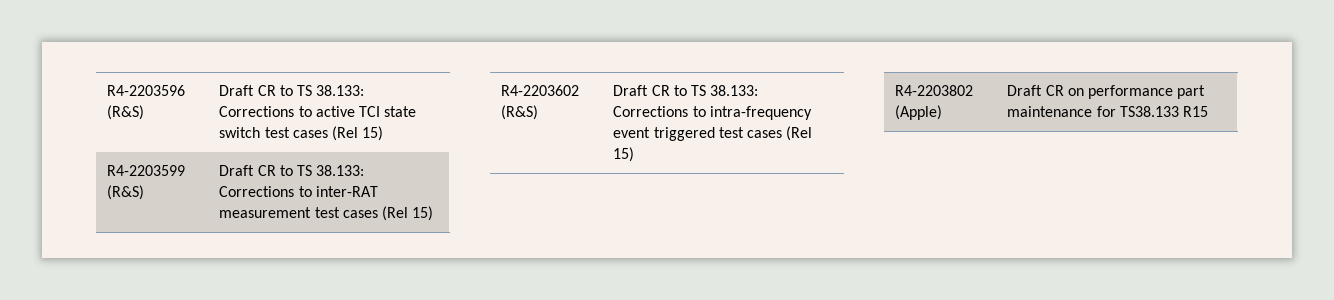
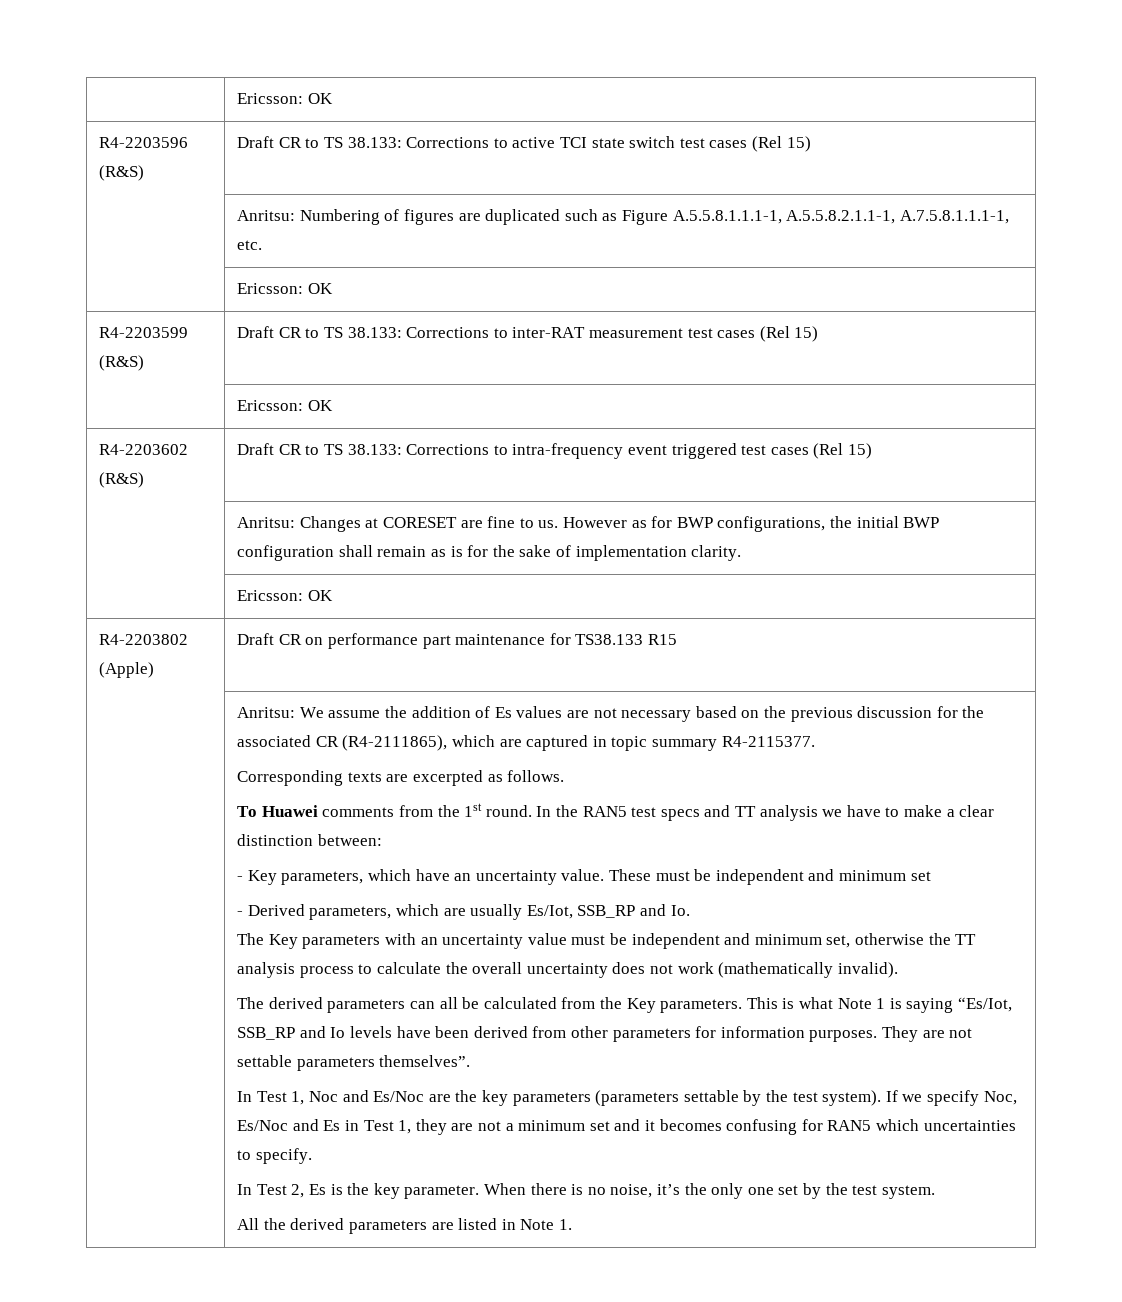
(107, 90) none -> [237,93,333,104] | Ericsson: OK //
(384, 133) none -> [237,209,1009,225] [237,240,263,250] [237,283,333,294] // | Anritsu: Numbering of figures are duplicated such as Figure A.5.5.8.1.1.1-1, A.5.5.8.2.1.1-1, A.7.5.8.1.1.1-1, etc. // | Ericsson: OK
(434, 213) none -> [237,400,333,411] // | Ericsson: OK
(635, 154) none -> [237,516,940,532] [237,545,742,561] [237,590,333,601] // | Anritsu: Changes at CORESET are fine to us. However as for BWP configurations, the initial BWP configuration shall remain as is for the sake of implementation clarity. // | Ericsson: OK
(1208, 111) none -> [237,706,985,722] [237,735,815,751] [237,770,565,786] [237,803,995,821] [237,834,382,846] [237,869,931,885] [237,904,690,920] [237,933,977,949] [237,962,898,978] [237,997,1012,1013] [237,1026,973,1042] [237,1055,471,1071] [237,1090,1017,1106] [237,1119,1016,1135] [237,1148,312,1164] [237,1183,935,1199] [237,1218,573,1234] // | Anritsu: We assume the addition of Es values are not necessary based on the previous discussion for the associated CR (R4-2111865), which are captured in topic summary R4-2115377. // Corresponding texts are excerpted as follows. // To Huawei comments from the 1st round. In the RAN5 test specs and TT analysis we have to make a clear distinction between: // - Key parameters, which have an uncertainty value. These must be independent and minimum set // - Derived parameters, which are usually Es/Iot, SSB_RP and Io. // The Key parameters with an uncertainty value must be independent and minimum set, otherwise the TT analysis process to calculate the overall uncertainty does not work (mathematically invalid). // The derived parameters can all be calculated from the Key parameters. This is what Note 1 is saying “Es/Iot, SSB_RP and Io levels have been derived from other parameters for information purposes. They are not settable parameters themselves”. // In Test 1, Noc and Es/Noc are the key parameters (parameters settable by the test system). If we specify Noc, Es/Noc and Es in Test 1, they are not a minimum set and it becomes confusing for RAN5 which uncertainties to specify. // In Test 2, Es is the key parameter. When there is no noise, it’s the only one set by the test system. // All the derived parameters are listed in Note 1.

